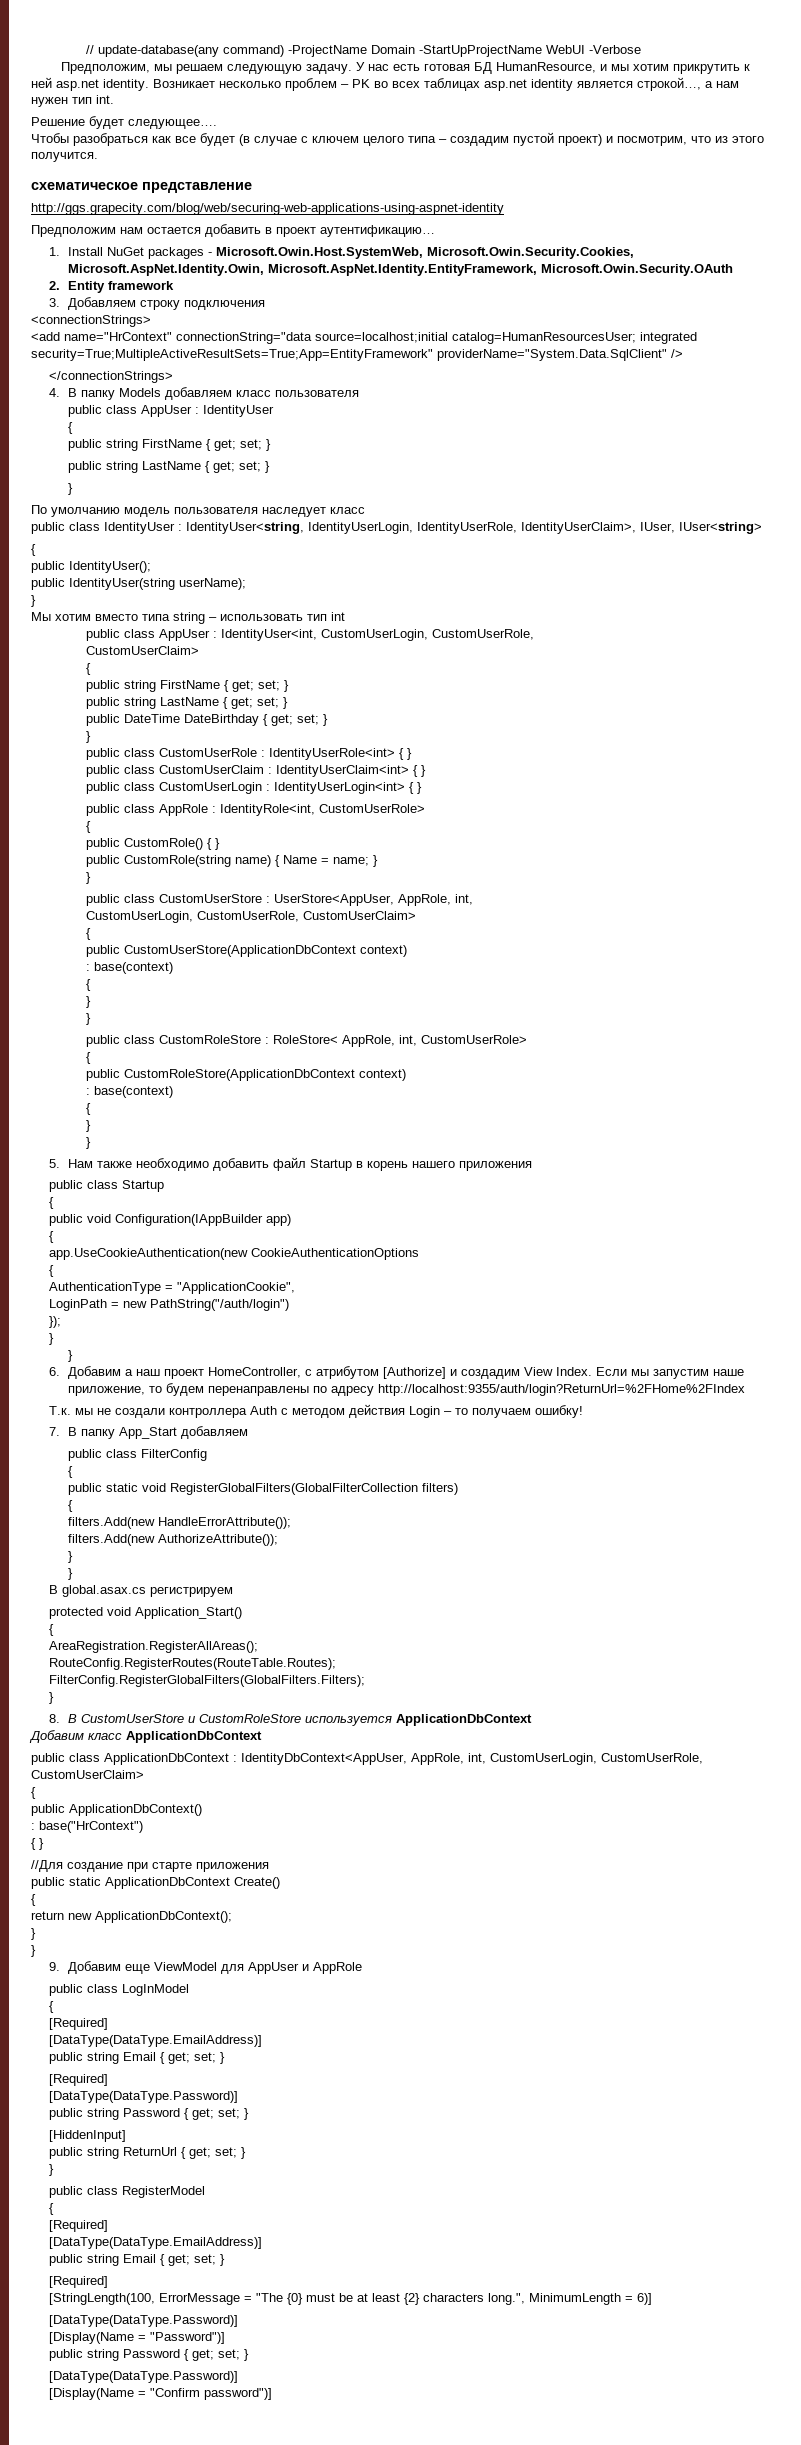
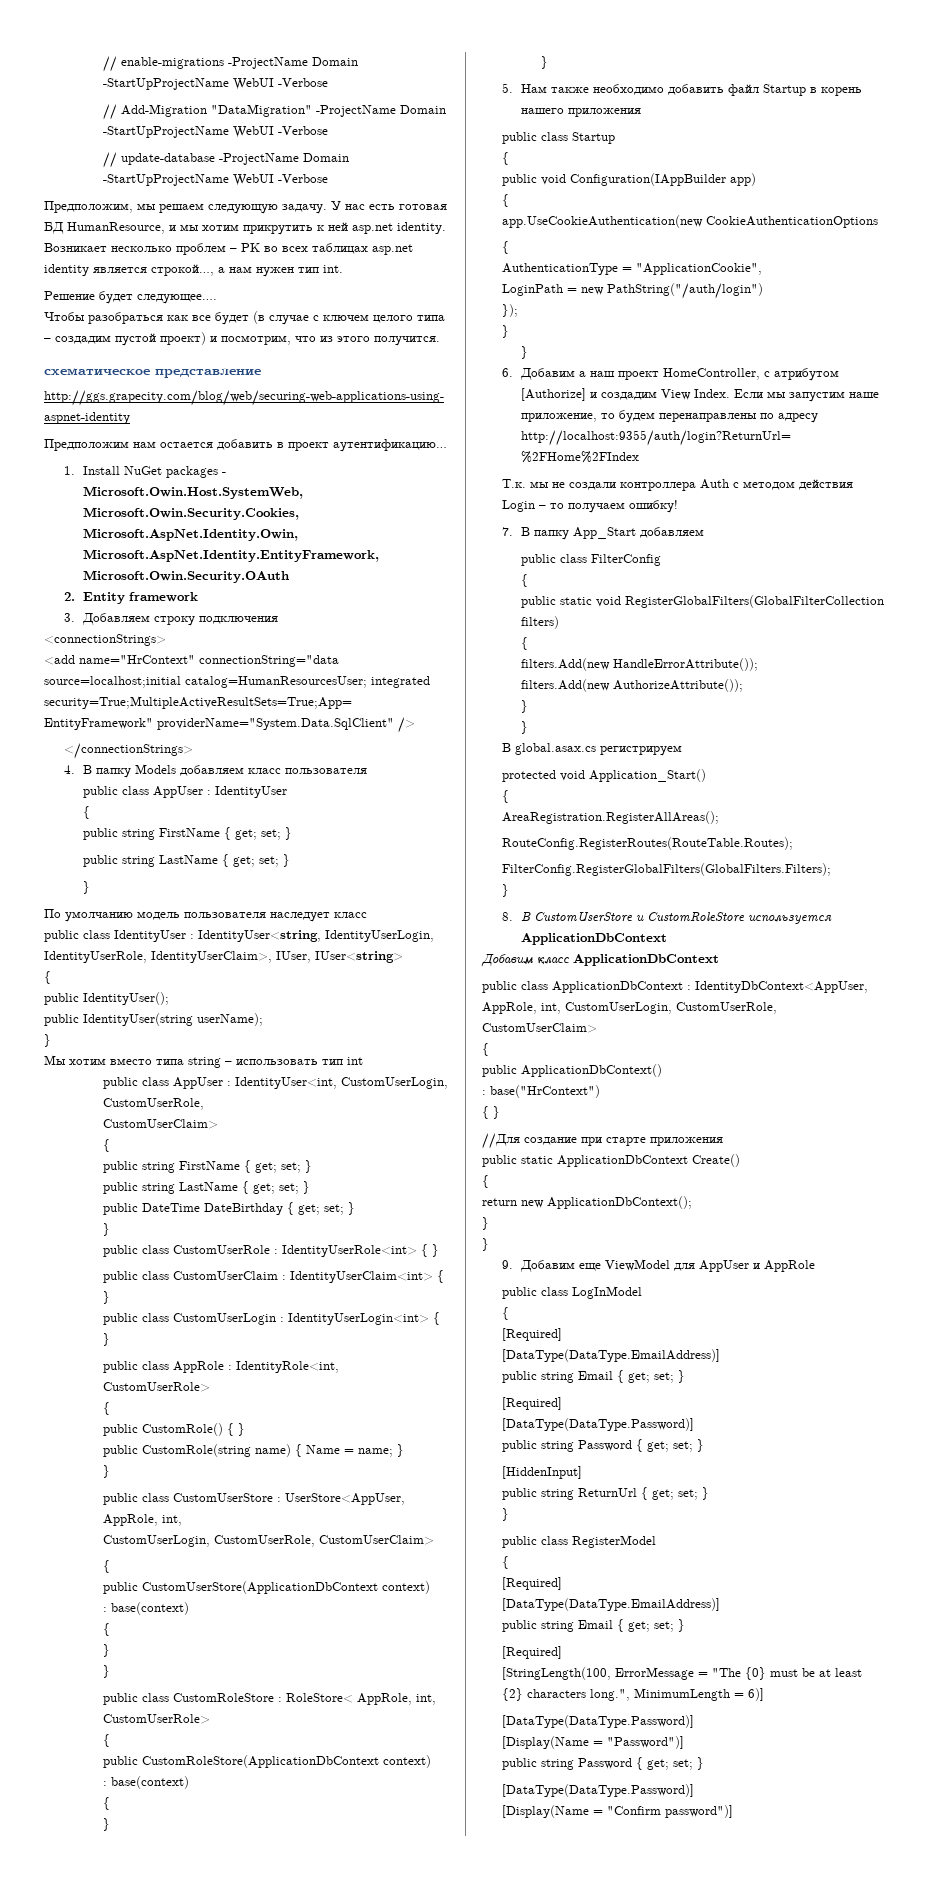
[86,45,285,57] // update-database(any command) -> [102,56,358,72] [102,78,328,90] [102,104,446,120] [102,126,328,138] [102,152,215,168] // enable-migrations -ProjectName Domain -StartUpProjectName WebUI -Verbose // // Add-Migration "DataMigration" -ProjectName Domain -StartUpProjectName WebUI -Verbose // // update-database

